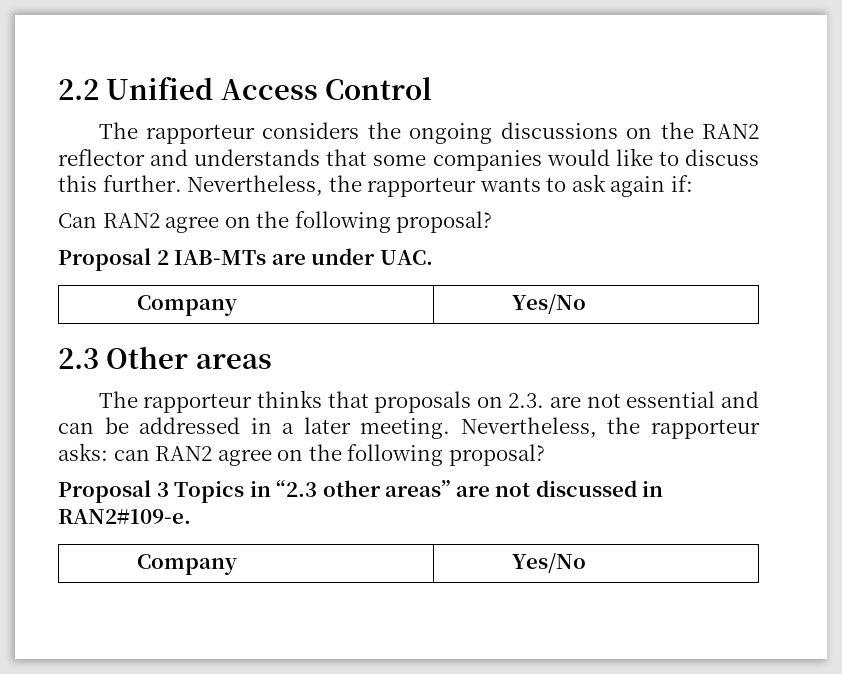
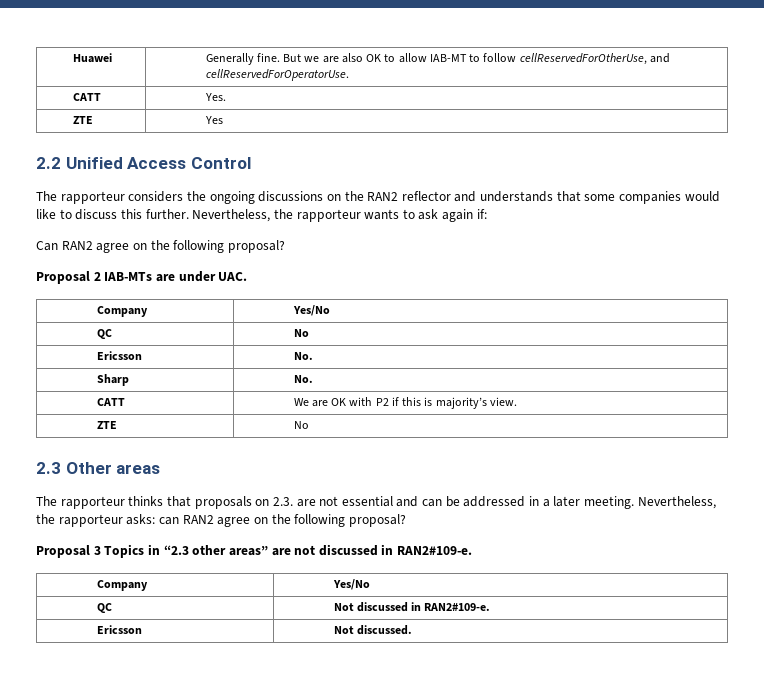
(58, 89) none -> [72,53,112,63] [205,53,670,65] [205,69,349,81] [72,93,101,101] [204,93,226,101] [72,116,93,124] [204,116,223,124] Huawei | Generally fine. But we are also OK to allow IAB-MT to follow cellReservedForOtherUse, and cellReservedForOperatorUse. // CATT | Yes. // ZTE | Yes //
(587, 304) none -> [96,329,112,339] [293,329,309,337] [96,351,142,360] [293,352,313,360] [96,374,129,386] [293,375,313,383] [96,398,125,406] [293,397,517,409] [96,421,117,429] [293,421,309,429] // QC | No // Ericsson | No. // Sharp | No. // CATT | We are OK with P2 if this is majority’s view. // ZTE | No
(587, 563) none -> [96,603,112,613] [333,602,491,612] [96,625,142,634] [333,625,412,635] // QC | Not discussed in RAN2#109-e. // Ericsson | Not discussed.

